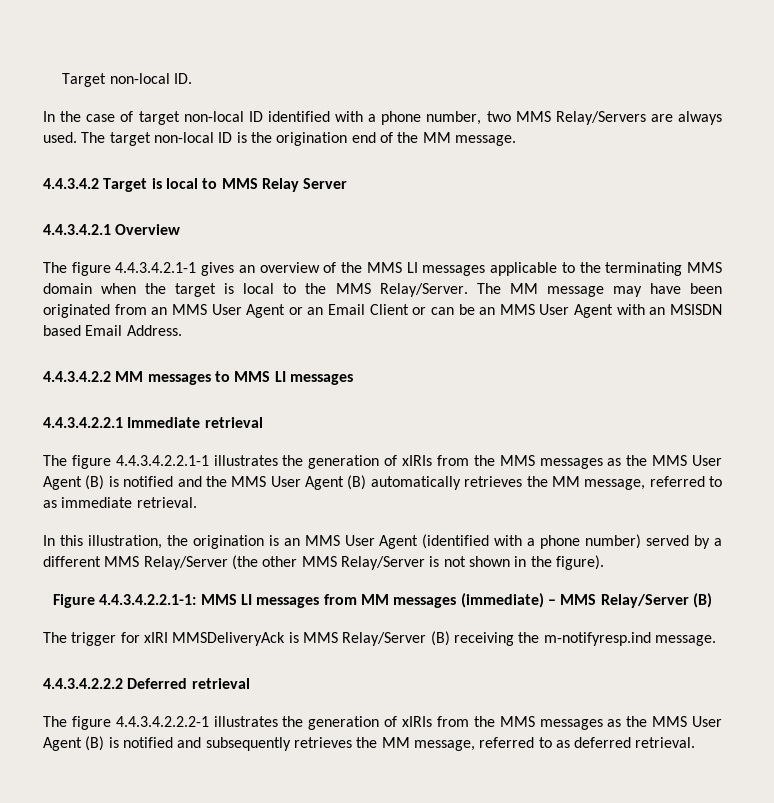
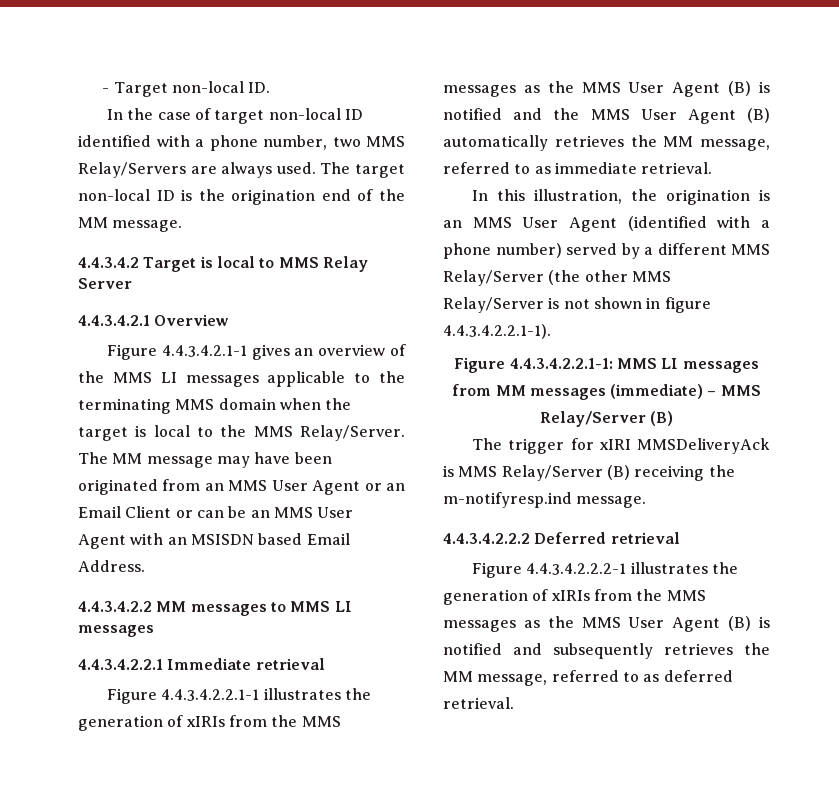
(62, 80) none -> [102,88,110,93] -
[43,262,111,276] The figure -> [107,344,158,360] Figure
[43,455,111,469] The figure -> [107,688,158,704] Figure
[530,555,604,570] the figure). -> [664,297,711,313] [443,324,551,339] figure 4.4.3.4.2.2.1-1).
[43,716,111,730] The figure -> [472,562,523,578] Figure

